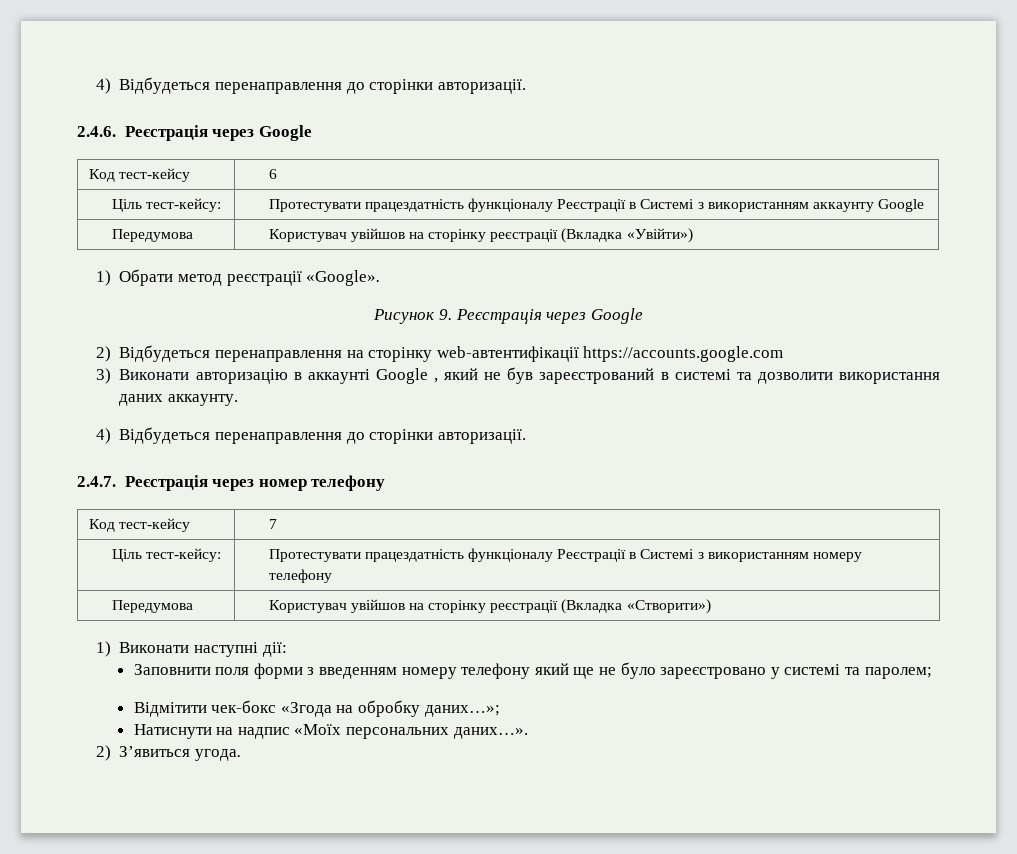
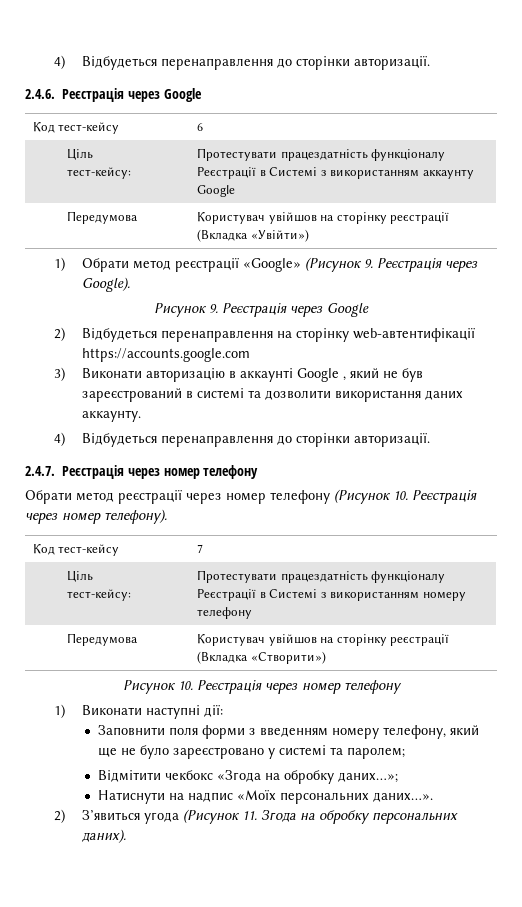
[306,270,381,286] «Google». -> [243,257,479,272] [82,277,131,292] «Google» (Рисунок 9. Реєстрація через Google).
(386, 483) none -> [25,489,477,504] [25,509,167,524] // Обрати метод реєстрації через номер телефону (Рисунок 10. Реєстрація через номер телефону).
(711, 606) none -> [122,680,402,694] // Рисунок 10. Реєстрація через номер телефону
[461,663,531,679] телефону -> [383,725,447,739] телефону,
[211,700,277,713] чек-бокс -> [165,770,214,780] чекбокс
[195,749,242,761] угода. -> [144,809,459,824] [81,829,127,843] угода (Рисунок 11. Згода на обробку персональних даних).

